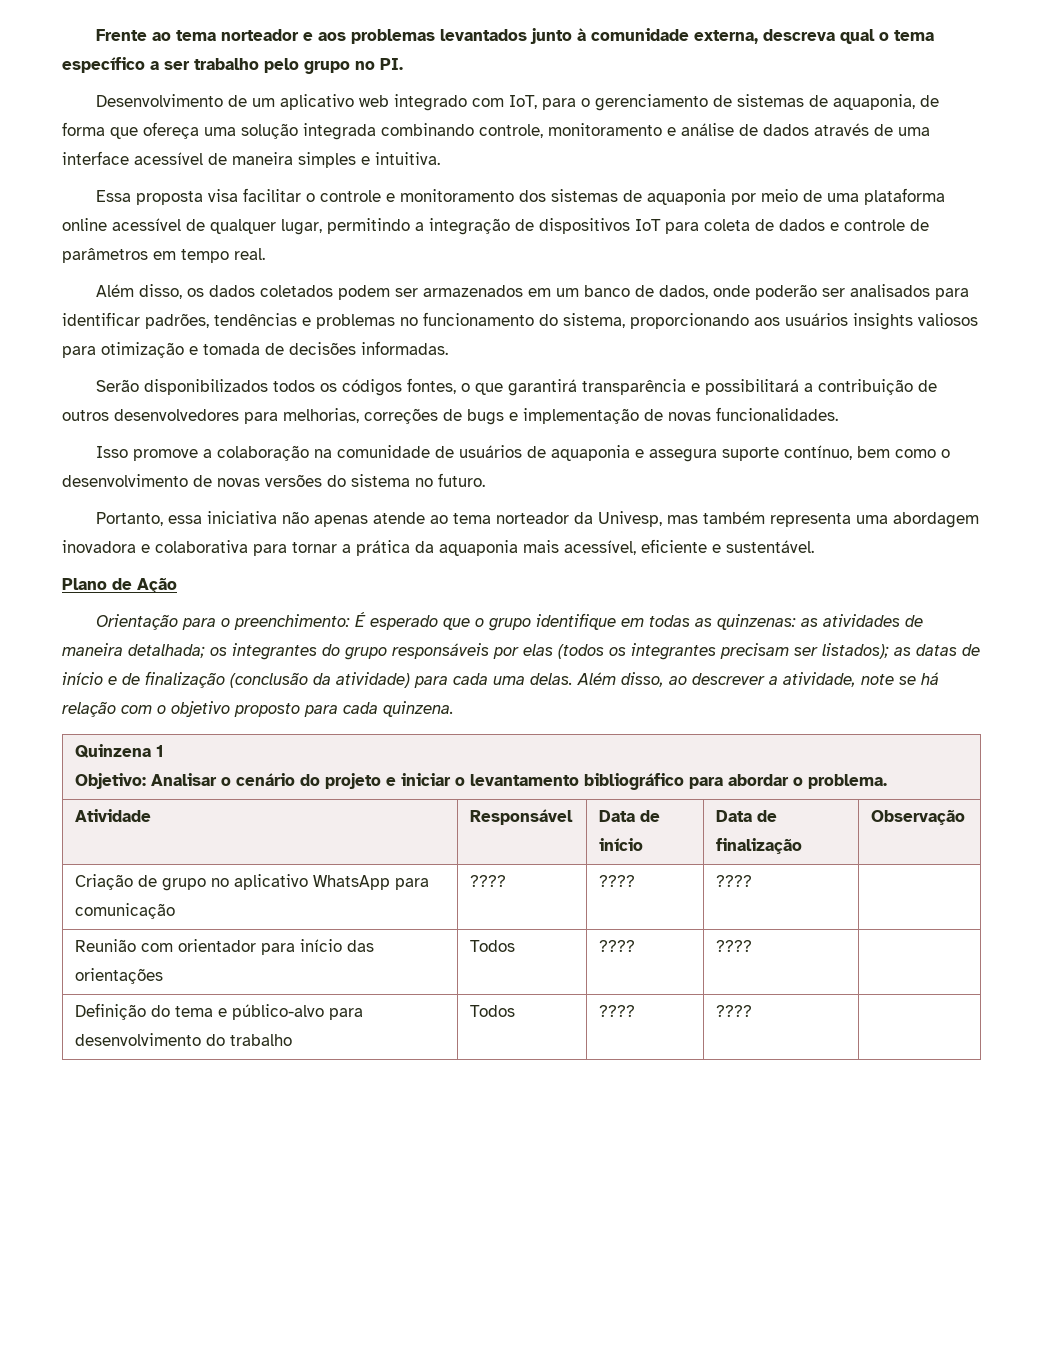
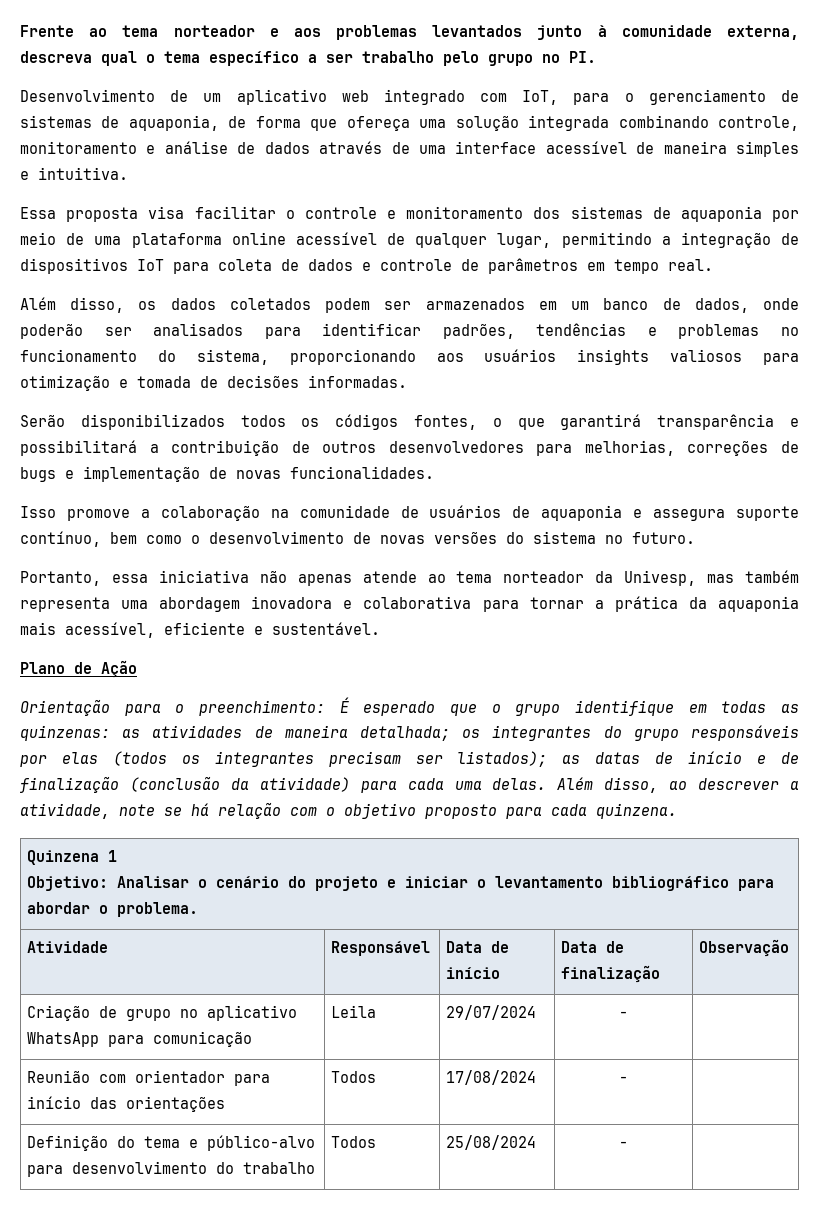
[470,875,507,887] [599,875,636,887] [716,875,753,887] ???? | ???? | ???? -> [331,1005,377,1018] [446,1005,537,1020] [619,1011,628,1018] Leila | 29/07/2024 | -
[599,940,636,952] [716,940,753,952] ???? | ???? -> [446,1070,537,1085] [619,1076,628,1083] 17/08/2024 | -
[599,1005,636,1017] [716,1005,753,1017] ???? | ???? -> [446,1135,537,1150] [619,1141,628,1148] 25/08/2024 | -

